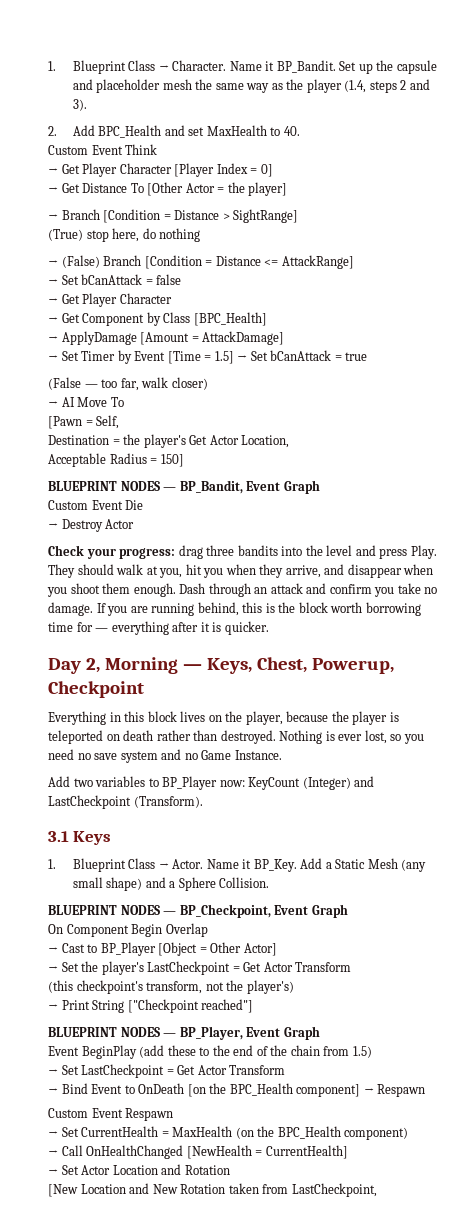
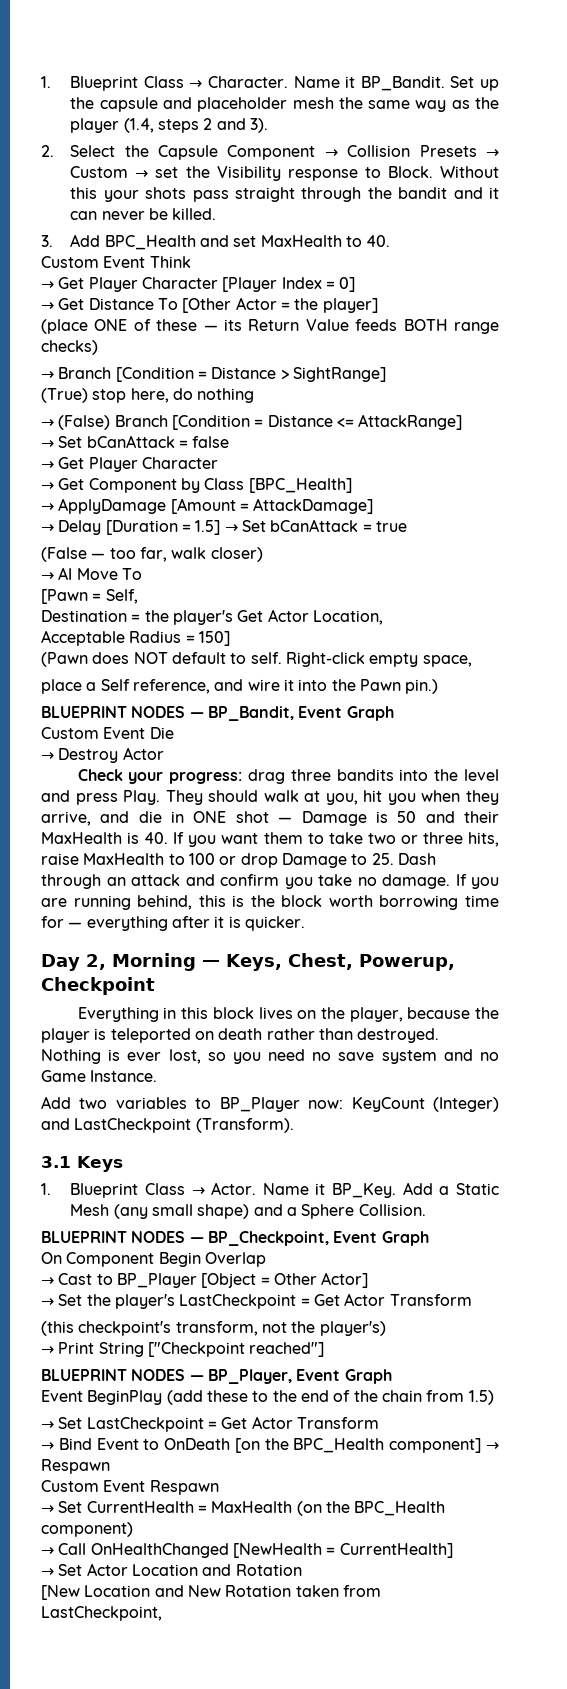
(57, 131) none -> [70,145,499,160] [70,166,499,181] [70,187,499,202] [70,208,217,220] [41,235,53,247] Select the Capsule Component → Collision Presets → Custom → set the Visibility response to Block. Without this your shots pass straight through the bandit and it can never be killed. // 3.
(288, 189) none -> [41,319,499,334] [41,340,98,355] // (place ONE of these — its Return Value feeds BOTH range checks)
[61,350,201,364] Set Timer by Event [Time -> [58,520,178,535] Delay [Duration
(184, 460) none -> [41,652,472,667] [41,679,439,694] // (Pawn does NOT default to self. Right-click empty space, // place a Self reference, and wire it into the Pawn pin.)
[347,564,434,578] [47,583,176,597] disappear when you shoot them enough. -> [138,811,500,826] [41,832,499,847] [41,853,394,868] die in ONE shot — Damage is 50 and their MaxHealth is 40. If you want them to take two or three hits, raise MaxHealth to 100 or drop Damage to 25.

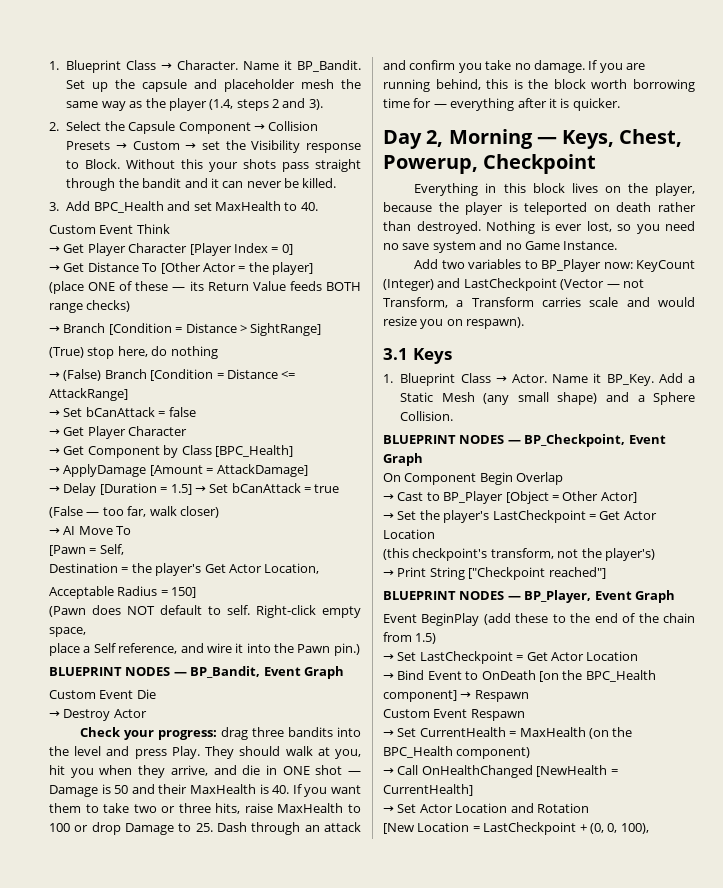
[195,1118,294,1133] (Transform). -> [560,279,644,290] [383,297,695,308] [383,316,525,329] (Vector — not Transform, a Transform carries scale and would resize you on respawn).
[389,1294,472,1306] Transform -> [383,529,435,539] Location
[296,1417,379,1429] Transform -> [586,651,639,661] Location
[154,1585,381,1597] [41,1606,162,1621] and New Rotation taken from LastCheckpoint, -> [472,822,649,835] = LastCheckpoint + (0, 0, 100),

